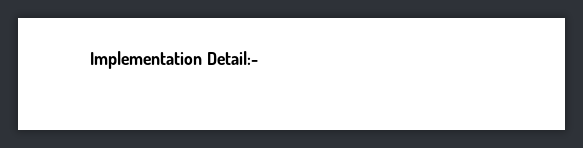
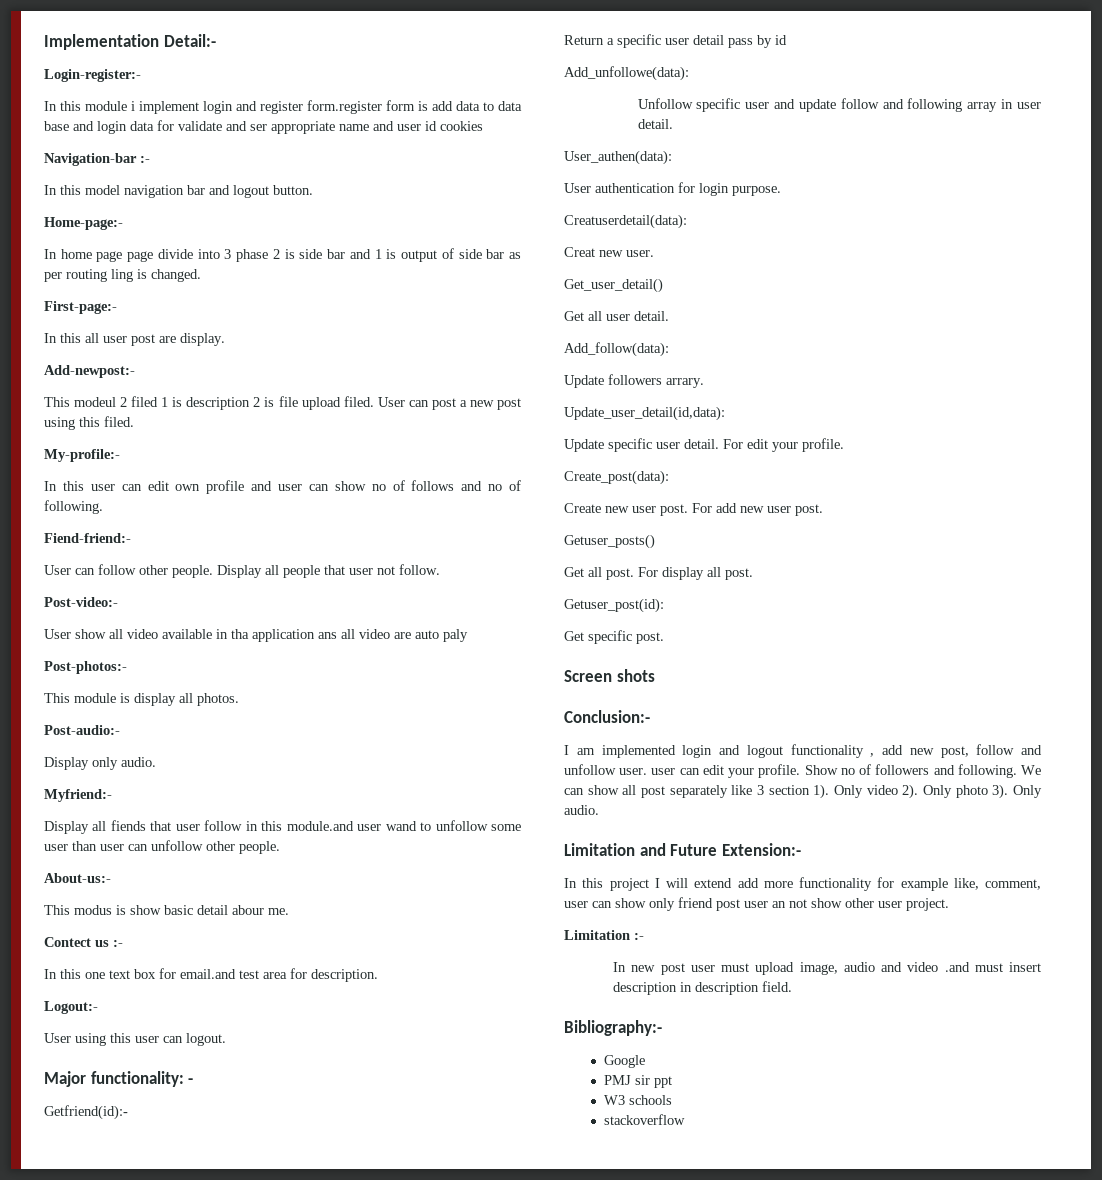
(258, 58) none -> [44,69,141,82] [44,100,522,114] [44,120,483,134] [44,153,150,166] [44,185,313,198] [44,217,123,230] [44,248,522,262] [44,269,201,282] [44,301,117,314] [44,333,225,346] [44,365,135,378] [44,396,521,410] [44,416,134,430] [44,449,120,462] [44,480,521,494] [44,500,103,514] [44,533,131,543] [44,564,440,578] [44,597,118,607] [44,629,468,642] [44,661,127,674] [44,693,239,706] [44,725,120,735] [44,757,156,770] [44,789,112,802] [44,820,521,834] [44,840,280,854] [44,873,111,883] [44,905,289,915] [44,937,123,947] [44,968,378,982] [44,1001,98,1014] [44,1033,226,1046] [44,1071,194,1087] [44,1105,128,1120] [564,34,787,48] [564,66,689,81] [637,98,1041,112] [637,119,673,129] [564,150,672,165] [564,182,781,196] [564,214,687,229] [564,247,654,257] [564,278,663,293] [564,311,669,321] [564,342,669,357] [564,374,704,388] [564,406,725,421] [564,438,844,452] [564,470,669,485] [564,503,823,516] [564,534,655,549] [564,567,753,580] [564,598,664,613] [564,630,664,644] [564,669,655,682] [564,710,650,723] [564,744,1042,758] [564,764,1041,778] [564,784,1042,799] [564,805,599,815] [564,843,801,856] [564,877,1041,891] [564,897,949,911] [564,930,644,940] [613,962,1041,975] [613,981,793,995] [564,1020,662,1036] [604,1055,646,1068] [604,1075,673,1088] [604,1095,673,1105] [604,1114,686,1125] // Login-register:- // In this module i implement login and register form.register form is add data to data base and login data for validate and ser appropriate name and user id cookies // Navigation-bar :- // In this model navigation bar and logout button. // Home-page:- // In home page page divide into 3 phase 2 is side bar and 1 is output of side bar as per routing ling is changed. // First-page:- // In this all user post are display. // Add-newpost:- // This modeul 2 filed 1 is description 2 is file upload filed. User can post a new post using this filed. // My-profile:- // In this user can edit own profile and user can show no of follows and no of following. // Fiend-friend:- // User can follow other people. Display all people that user not follow. // Post-video:- // User show all video available in tha application ans all video are auto paly // Post-photos:- // This module is display all photos. // Post-audio:- // Display only audio. // Myfriend:- // Display all fiends that user follow in this module.and user wand to unfollow some user than user can unfollow other people. // About-us:- // This modus is show basic detail abour me. // Contect us :- // In this one text box for email.and test area for description. // Logout:- // User using this user can logout. // Major functionality: - // Getfriend(id):- // Return a specific user detail pass by id // Add_unfollowe(data): // Unfollow specific user and update follow and following array in user detail. // User_authen(data): // User authentication for login purpose. // Creatuserdetail(data): // Creat new user. // Get_user_detail() // Get all user detail. // Add_follow(data): // Update followers arrary. // Update_user_detail(id,data): // Update specific user detail. For edit your profile. // Create_post(data): // Create new user post. For add new user post. // Getuser_posts() // Get all post. For display all post. // Getuser_post(id): // Get specific post. // Screen shots // Conclusion:- // I am implemented login and logout functionality , add new post, follow and unfollow user. user can edit your profile. Show no of followers and following. We can show all post separately like 3 section 1). Only video 2). Only photo 3). Only audio. // Limitation and Future Extension:- // In this project I will extend add more functionality for example like, comment, user can show only friend post user an not show other user project. // Limitation :- // In new post user must upload image, audio and video .and must insert description in description field. // Bibliography:- // Google // PMJ sir ppt // W3 schools // stackoverflow

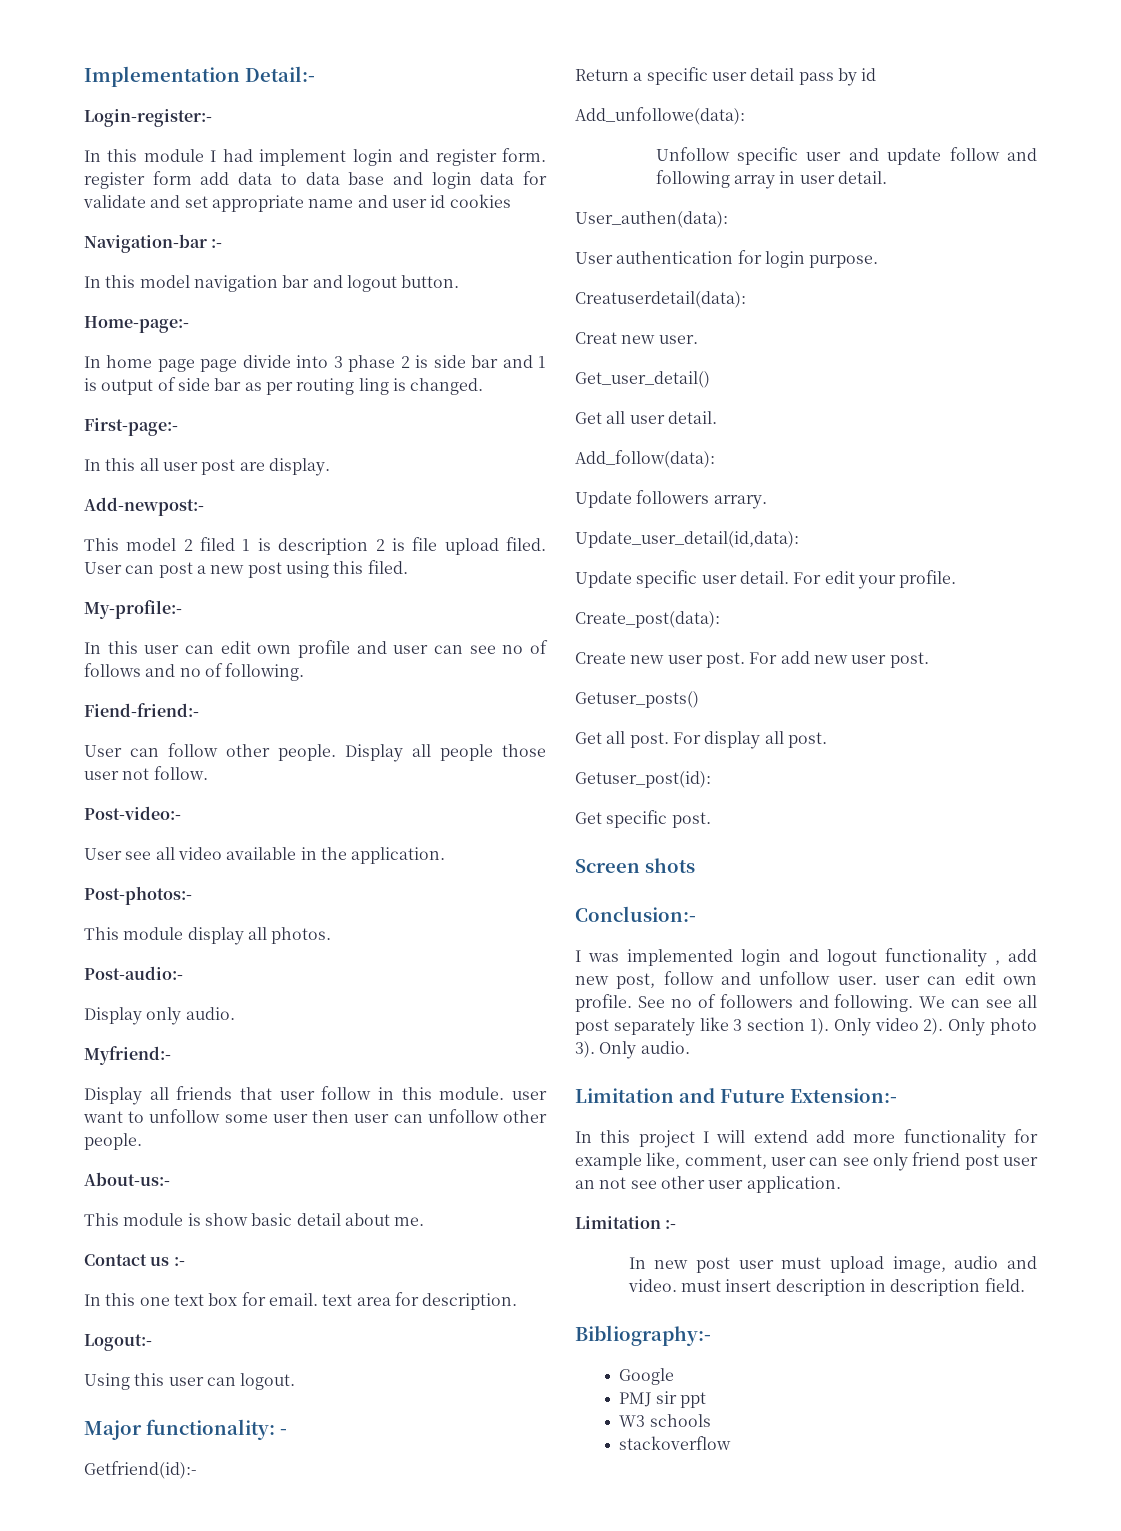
[131,101,135,111] i -> [210,149,253,162] I had
[307,100,428,114] form.register form is -> [502,148,546,162] [84,171,192,189] form. register form
[250,124,267,131] ser -> [184,196,208,208] set
[74,397,117,407] modeul -> [126,538,177,551] model
[334,481,366,491] show -> [469,645,496,654] see
[324,565,345,575] that -> [502,744,546,757] those
[75,629,106,639] show -> [125,851,152,860] see
[231,629,468,642] tha application ans all video are auto paly -> [320,847,446,864] the application.
[120,693,130,703] is -> (184, 933) none
[110,820,146,831] fiends -> [176,1086,233,1100] friends
[286,821,417,831] module.and user wand -> [439,1087,547,1100] [83,1111,123,1123] module. user want
[72,841,97,851] than -> [312,1110,350,1123] then
[74,905,112,915] modus -> [123,1213,184,1226] module
[232,905,264,915] abour -> [344,1213,390,1226] about
[44,937,91,947] Contect -> [84,1254,147,1266] Contact
[180,969,259,979] email.and test -> [268,1293,353,1306] email. text
[44,1033,106,1046] User using -> [84,1373,130,1390] Using
[576,748,595,755] am -> [588,953,619,962] was
[728,764,838,778] your profile. Show -> [1003,976,1037,985] [575,994,665,1012] own profile. See
[587,785,619,795] show -> [986,999,1013,1008] see
[615,898,646,908] show -> [842,1157,869,1166] see
[811,898,842,908] show -> [630,1180,657,1189] see
[906,898,949,911] project. -> [746,1176,841,1193] application.
[907,962,970,972] video .and -> [627,1279,677,1292] video.

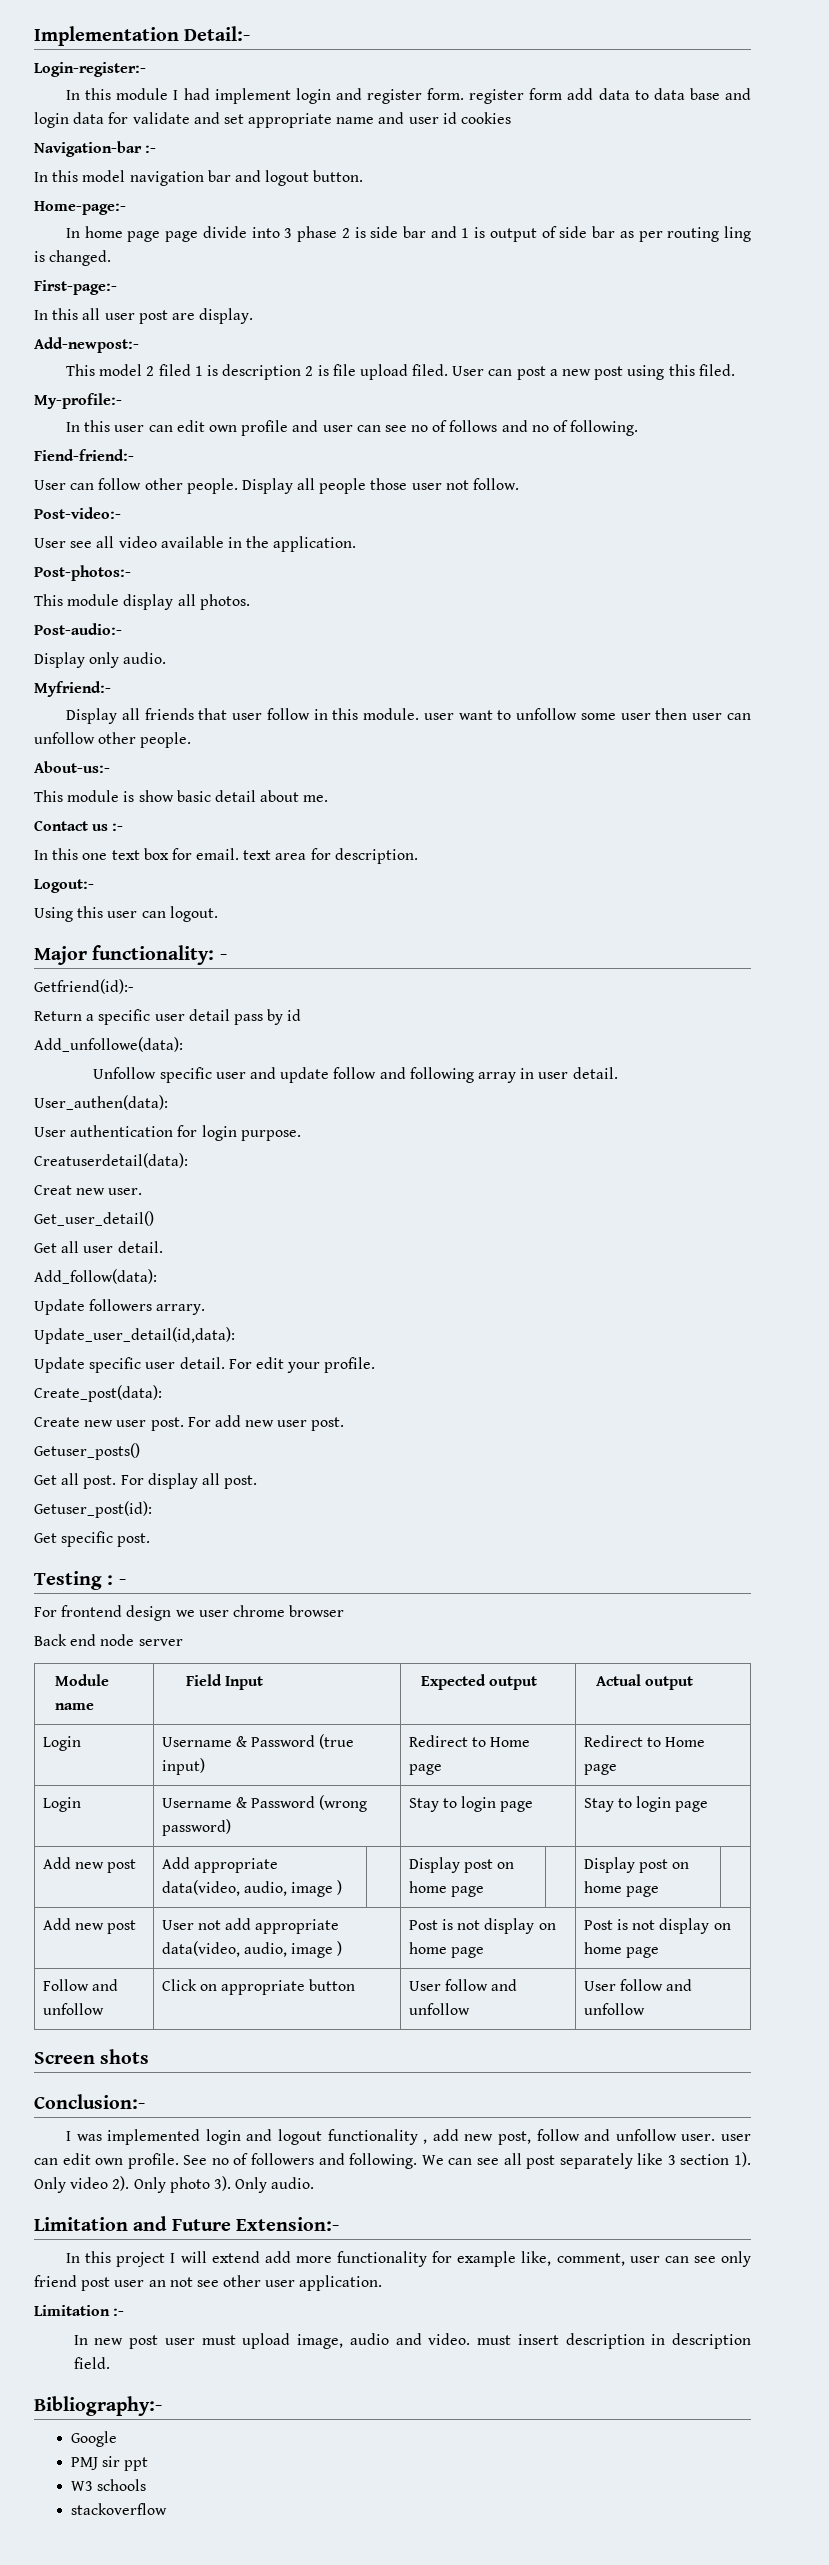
(711, 820) none -> [34,1571,126,1590] [34,1605,345,1621] [34,1634,183,1646] [54,1674,109,1686] [54,1703,94,1710] [185,1674,263,1690] [420,1674,537,1690] [595,1674,693,1690] [42,1736,81,1751] [161,1734,355,1749] [161,1758,205,1775] [408,1735,531,1747] [408,1764,442,1775] [583,1735,706,1747] [583,1764,617,1775] [42,1797,81,1812] [161,1795,368,1812] [161,1819,231,1836] [408,1796,534,1812] [583,1796,709,1812] [42,1857,137,1873] [161,1857,278,1873] [161,1880,343,1897] [408,1857,515,1873] [408,1881,484,1897] [583,1857,690,1873] [583,1881,659,1897] [42,1918,137,1934] [161,1918,340,1934] [161,1941,343,1958] [408,1918,556,1934] [408,1942,484,1958] [583,1918,731,1934] [583,1942,659,1958] [42,1979,118,1991] [42,2003,104,2015] [161,1979,356,1995] [408,1979,518,1991] [408,2003,470,2015] [583,1979,693,1991] [583,2003,645,2015] // Testing : - // For frontend design we user chrome browser // Back end node server // Module name | Field Input | Expected output | Actual output // Login | Username & Password (true input) | Redirect to Home page | Redirect to Home page // Login | Username & Password (wrong password) | Stay to login page | Stay to login page // Add new post | Add appropriate data(video, audio, image ) | | Display post on home page | | Display post on home page | // Add new post | User not add appropriate data(video, audio, image ) | Post is not display on home page | Post is not display on home page // Follow and unfollow | Click on appropriate button | User follow and unfollow | User follow and unfollow

